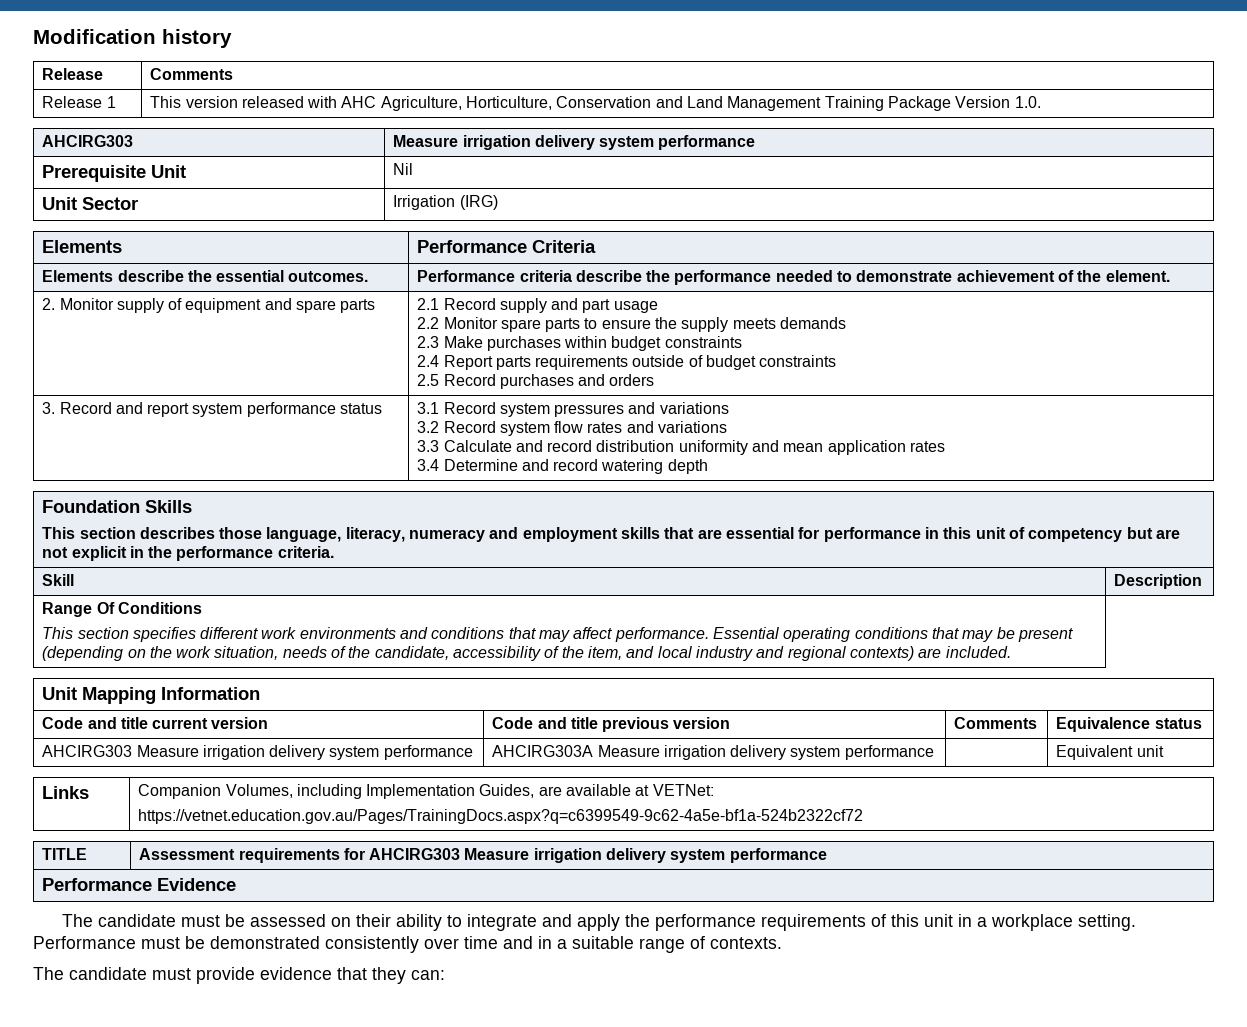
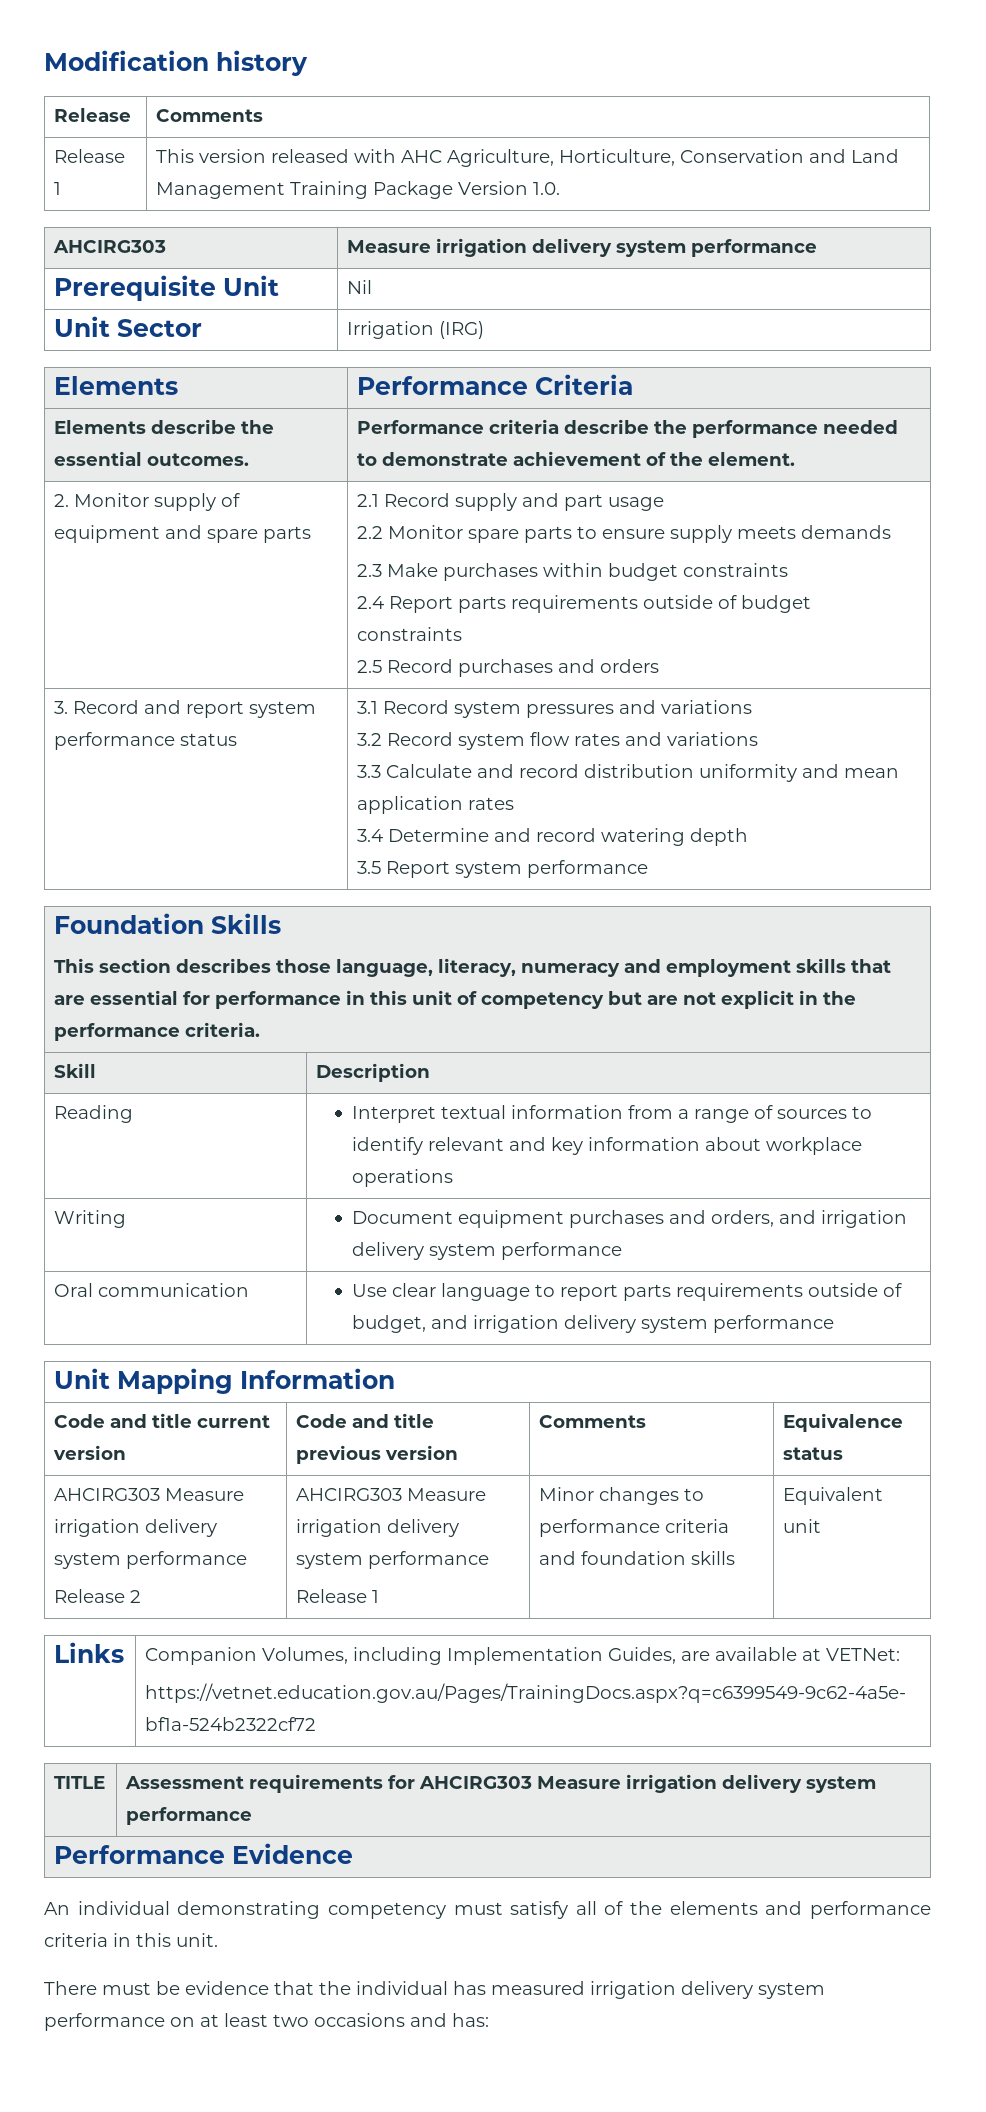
[655,317,678,329] the -> (666, 534) none
(708, 466) none -> [357,860,649,878] // 3.5 Report system performance
[42,602,202,617] [42,627,1073,642] [42,646,1011,661] Range Of Conditions // This section specifies different work environments and conditions that may affect performance. Essential operating conditions that may be present (depending on the work situation, needs of the candidate, accessibility of the item, and local industry and regional contexts) are included. -> [54,1105,134,1123] [351,1105,872,1123] [351,1137,862,1155] [351,1169,453,1187] [54,1210,127,1228] [351,1210,907,1228] [351,1242,622,1260] [54,1283,250,1297] [351,1283,902,1301] [351,1315,834,1333] Reading | Interpret textual information from a range of sources to identify relevant and key information about workplace operations // Writing | Document equipment purchases and orders, and irrigation delivery system performance // Oral communication | Use clear language to report parts requirements outside of budget, and irrigation delivery system performance
[492,745,934,760] | AHCIRG303A Measure irrigation delivery system performance | -> [54,1589,142,1603] [296,1488,487,1501] [296,1519,460,1537] [296,1551,490,1569] [296,1589,380,1603] [539,1487,705,1505] [539,1519,730,1537] [539,1551,736,1565] // Release 2 | AHCIRG303 Measure irrigation delivery system performance // Release 1 | Minor changes to performance criteria and foundation skills
[61,914,1136,931] [33,936,782,953] [33,967,445,984] The candidate must be assessed on their ability to integrate and apply the performance requirements of this unit in a workplace setting. Performance must be demonstrated consistently over time and in a suitable range of contexts. // The candidate must provide evidence that they can: -> [44,1901,931,1919] [44,1933,218,1947] [44,1981,825,1999] [44,2013,489,2031] An individual demonstrating competency must satisfy all of the elements and performance criteria in this unit. // There must be evidence that the individual has measured irrigation delivery system performance on at least two occasions and has:

